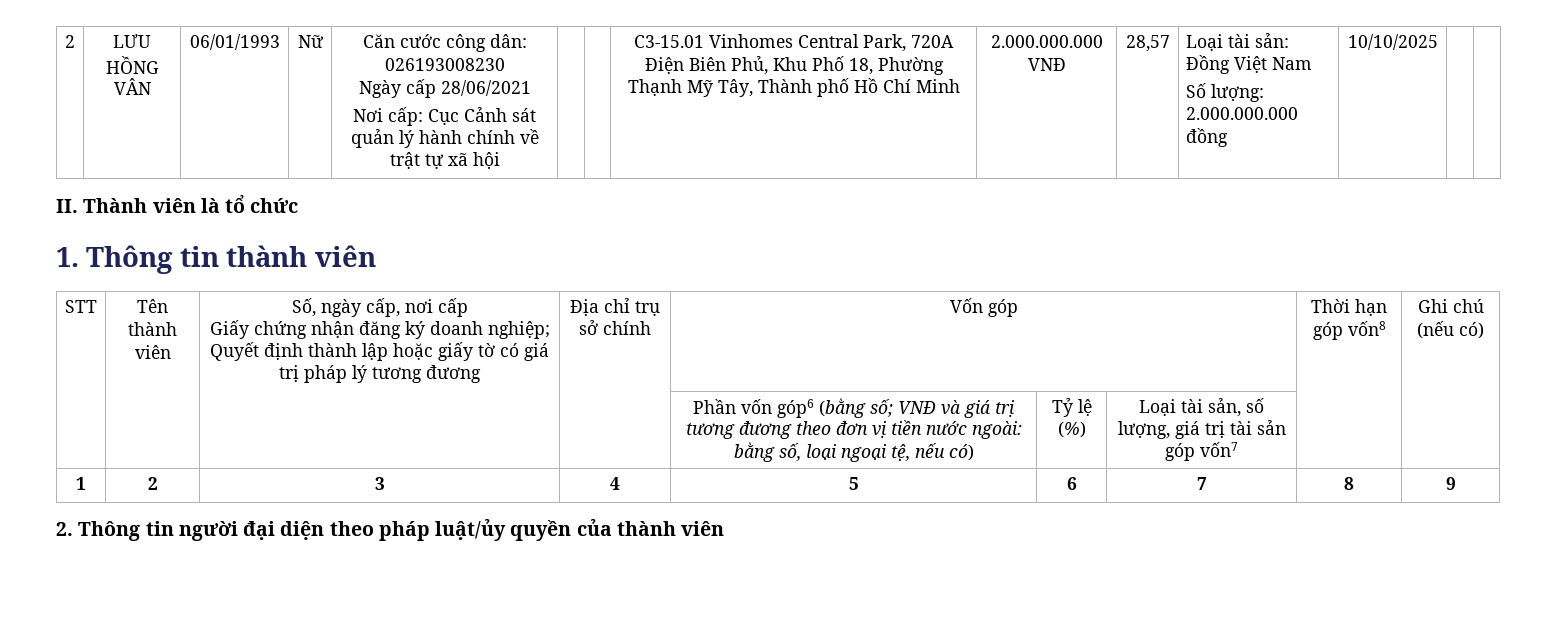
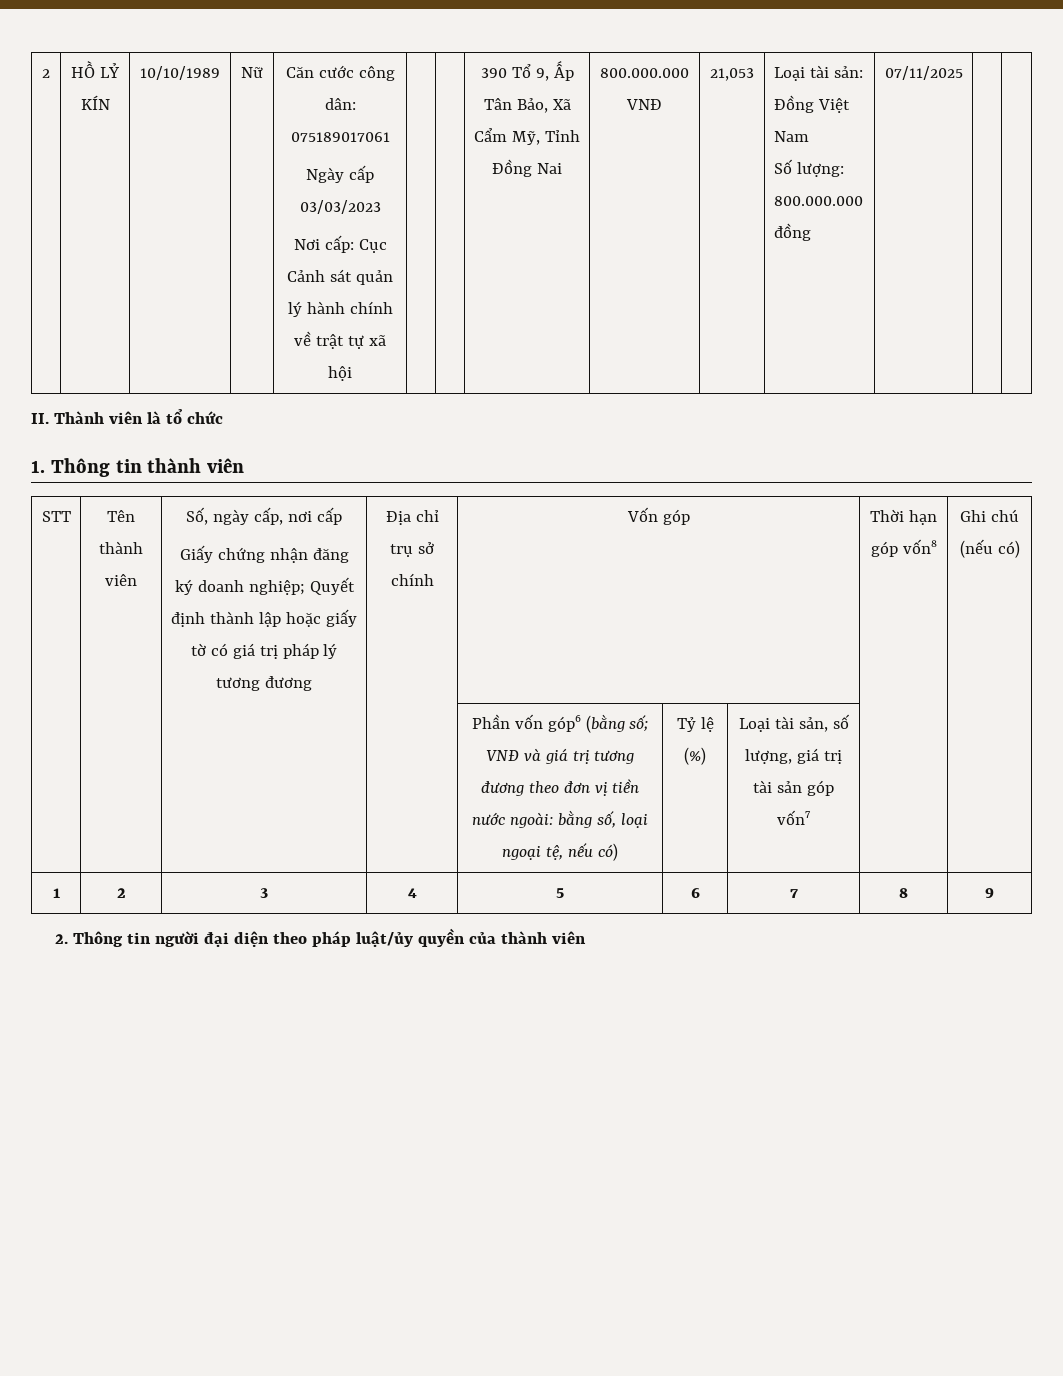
[65,35,75,48] [113,34,151,48] [105,56,159,74] [113,78,151,95] [189,34,280,50] 2 | LƯU HỒNG VÂN | 06/01/1993 -> [42,69,50,78] [71,61,120,78] [80,95,110,110] [140,66,220,80] 2 | HỒ LỶ KÍN | 10/10/1989
[384,58,505,71] 026193008230 -> [290,132,390,142] 075189017061
[440,80,531,96] 28/06/2021 -> [299,200,381,214] 03/03/2023
[634,34,954,52] [644,56,944,75] [627,78,960,97] [990,35,1103,48] C3-15.01 Vinhomes Central Park, 720A Điện Biên Phủ, Khu Phố 18, Phường Thạnh Mỹ Tây, Thành phố Hồ Chí Minh | 2.000.000.000 -> [480,61,574,81] [483,98,571,113] [474,128,580,145] [492,159,562,177] [600,68,689,78] 390 Tổ 9, Ấp Tân Bảo, Xã Cẩm Mỹ, Tỉnh Đồng Nai | 800.000.000
[1125,35,1170,52] 28,57 -> [710,68,754,81] 21,053
[1186,107,1299,120] 2.000.000.000 -> [773,196,863,206] 800.000.000
[1347,34,1438,50] 10/10/2025 -> [884,66,963,80] 07/11/2025

